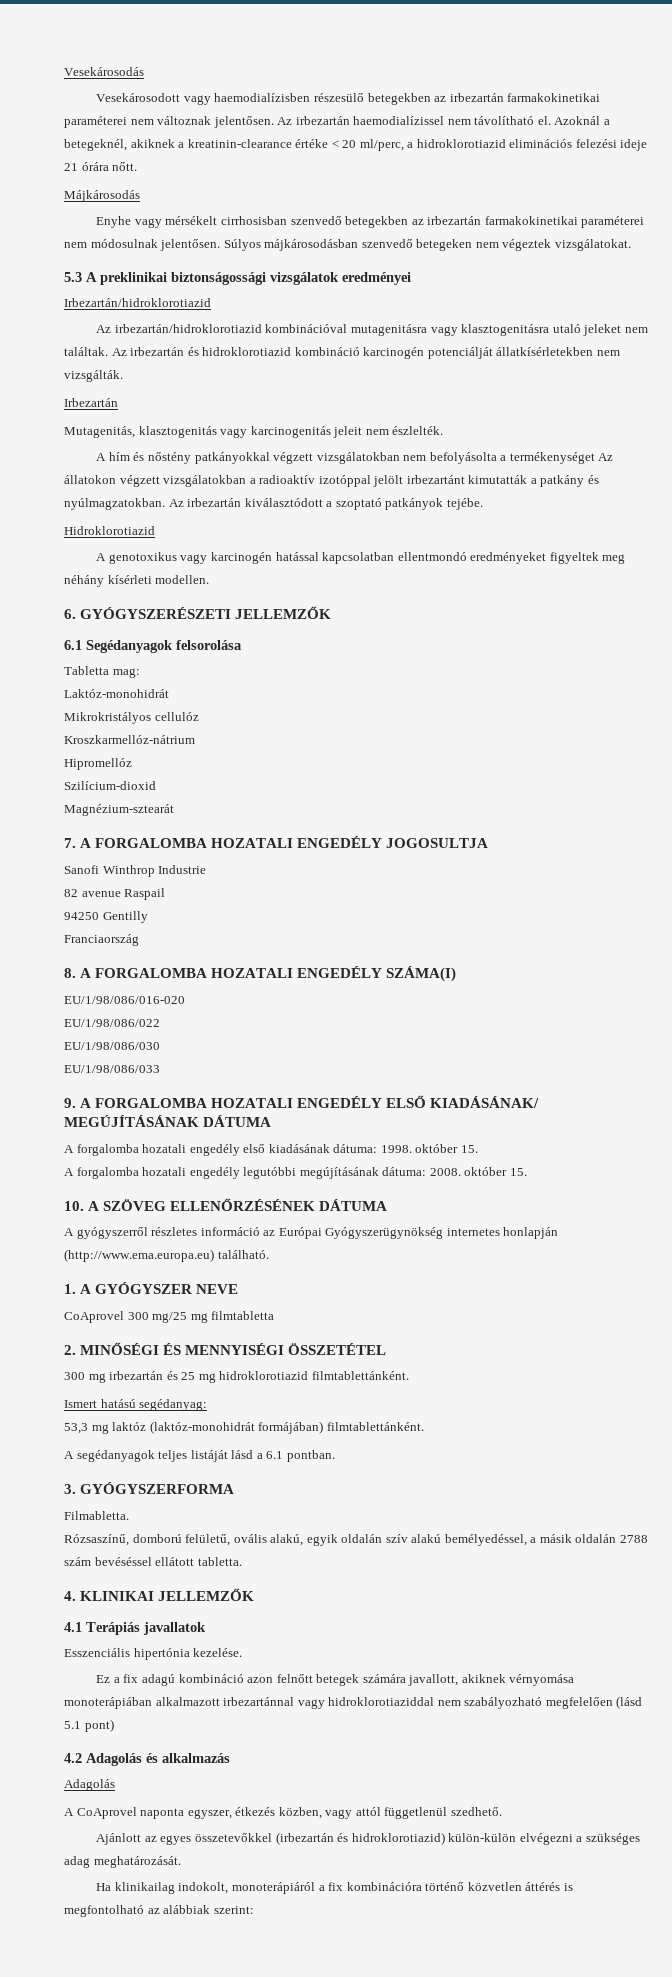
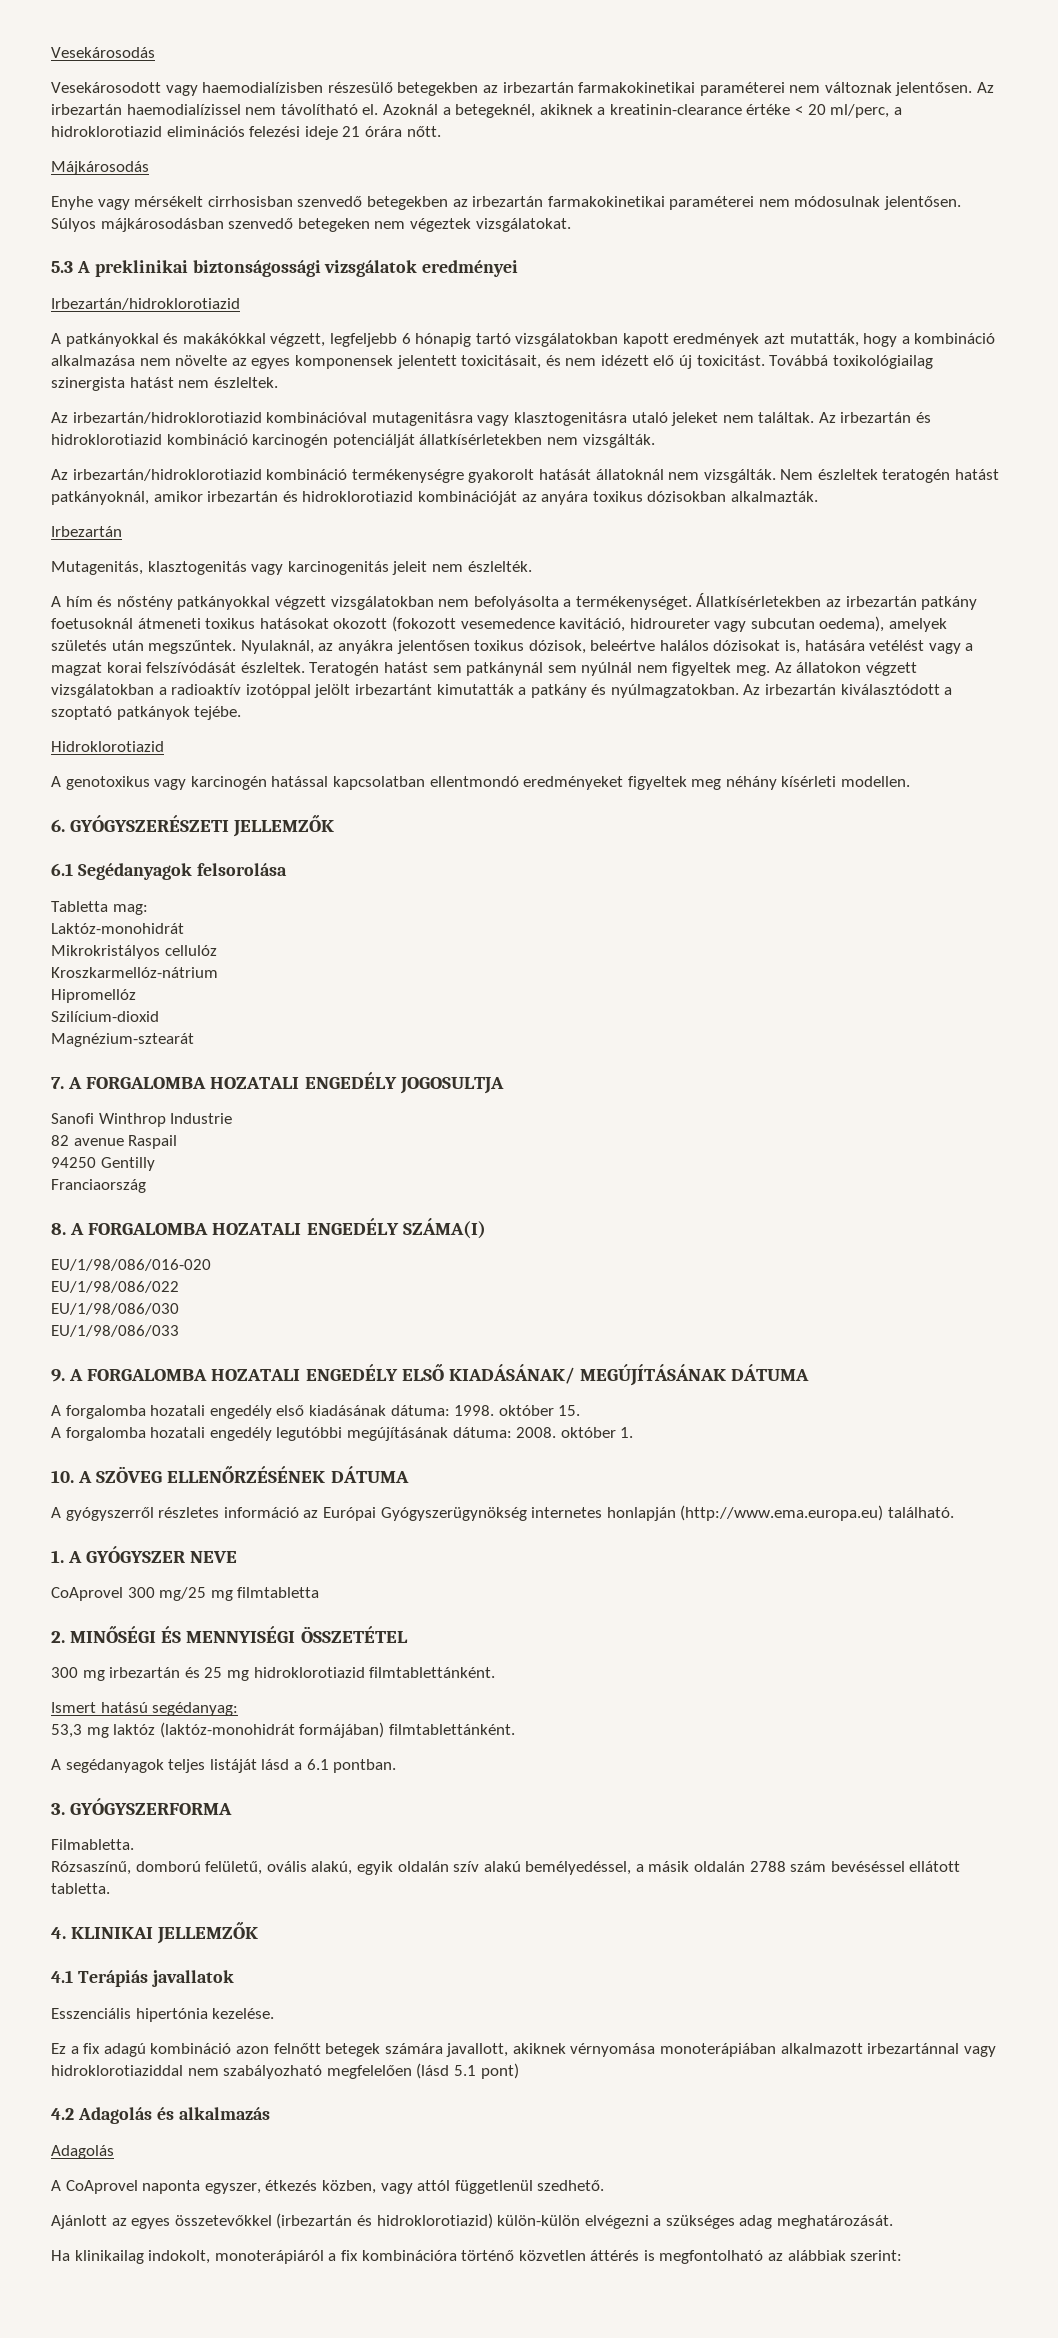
(211, 302) none -> [51,333,996,347] [51,355,933,369] [51,377,278,391] // A patkányokkal és makákókkal végzett, legfeljebb 6 hónapig tartó vizsgálatokban kapott eredmények azt mutatták, hogy a kombináció alkalmazása nem növelte az egyes komponensek jelentett toxicitásait, és nem idézett elő új toxicitást. Továbbá toxikológiailag szinergista hatást nem észleltek.
(123, 376) none -> [51,469,1000,483] [51,491,818,505] // Az irbezartán/hidroklorotiazid kombináció termékenységre gyakorolt hatását állatoknál nem vizsgálták. Nem észleltek teratogén hatást patkányoknál, amikor irbezartán és hidroklorotiazid kombinációját az anyára toxikus dózisokban alkalmazták.
[509,452,595,464] termékenységet -> [575,593,978,610] [51,616,948,632] [51,640,974,654] [51,662,771,676] termékenységet. Állatkísérletekben az irbezartán patkány foetusoknál átmeneti toxikus hatásokat okozott (fokozott vesemedence kavitáció, hidroureter vagy subcutan oedema), amelyek születés után megszűntek. Nyulaknál, az anyákra jelentősen toxikus dózisok, beleértve halálos dózisokat is, hatására vetélést vagy a magzat korai felszívódását észleltek. Teratogén hatást sem patkánynál sem nyúlnál nem figyeltek meg.
[509,1168,527,1176] 15. -> [620,1427,634,1438] 1.

